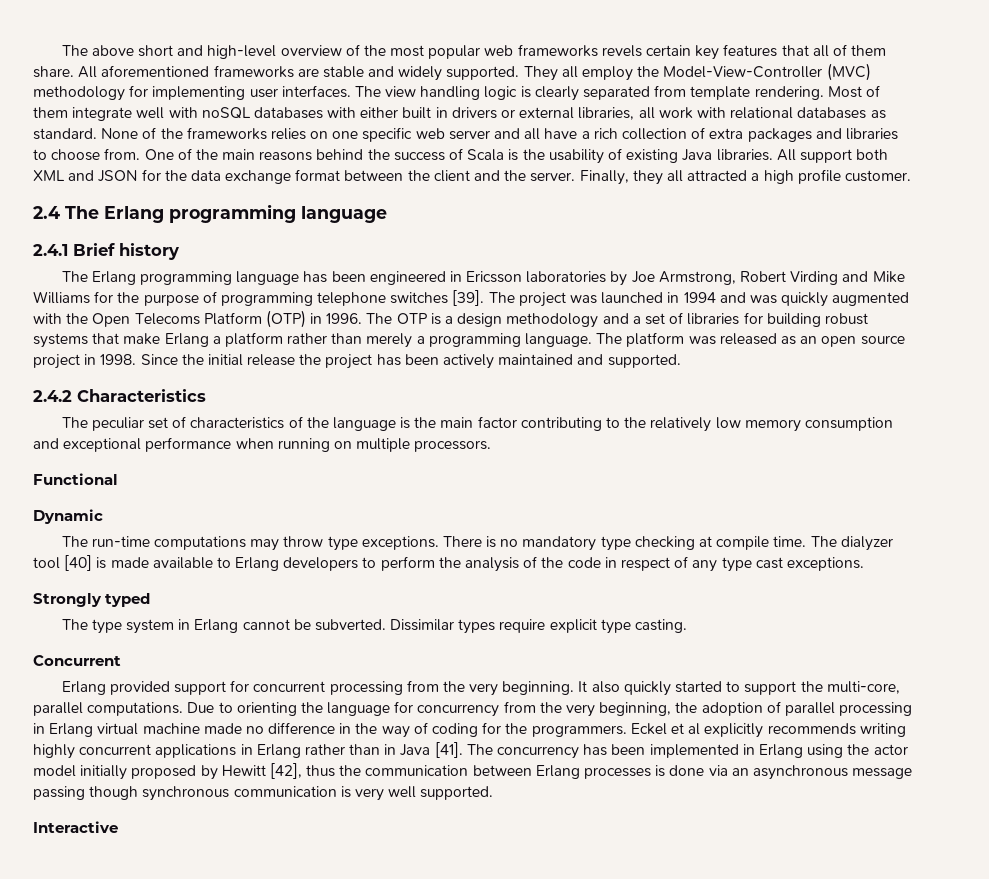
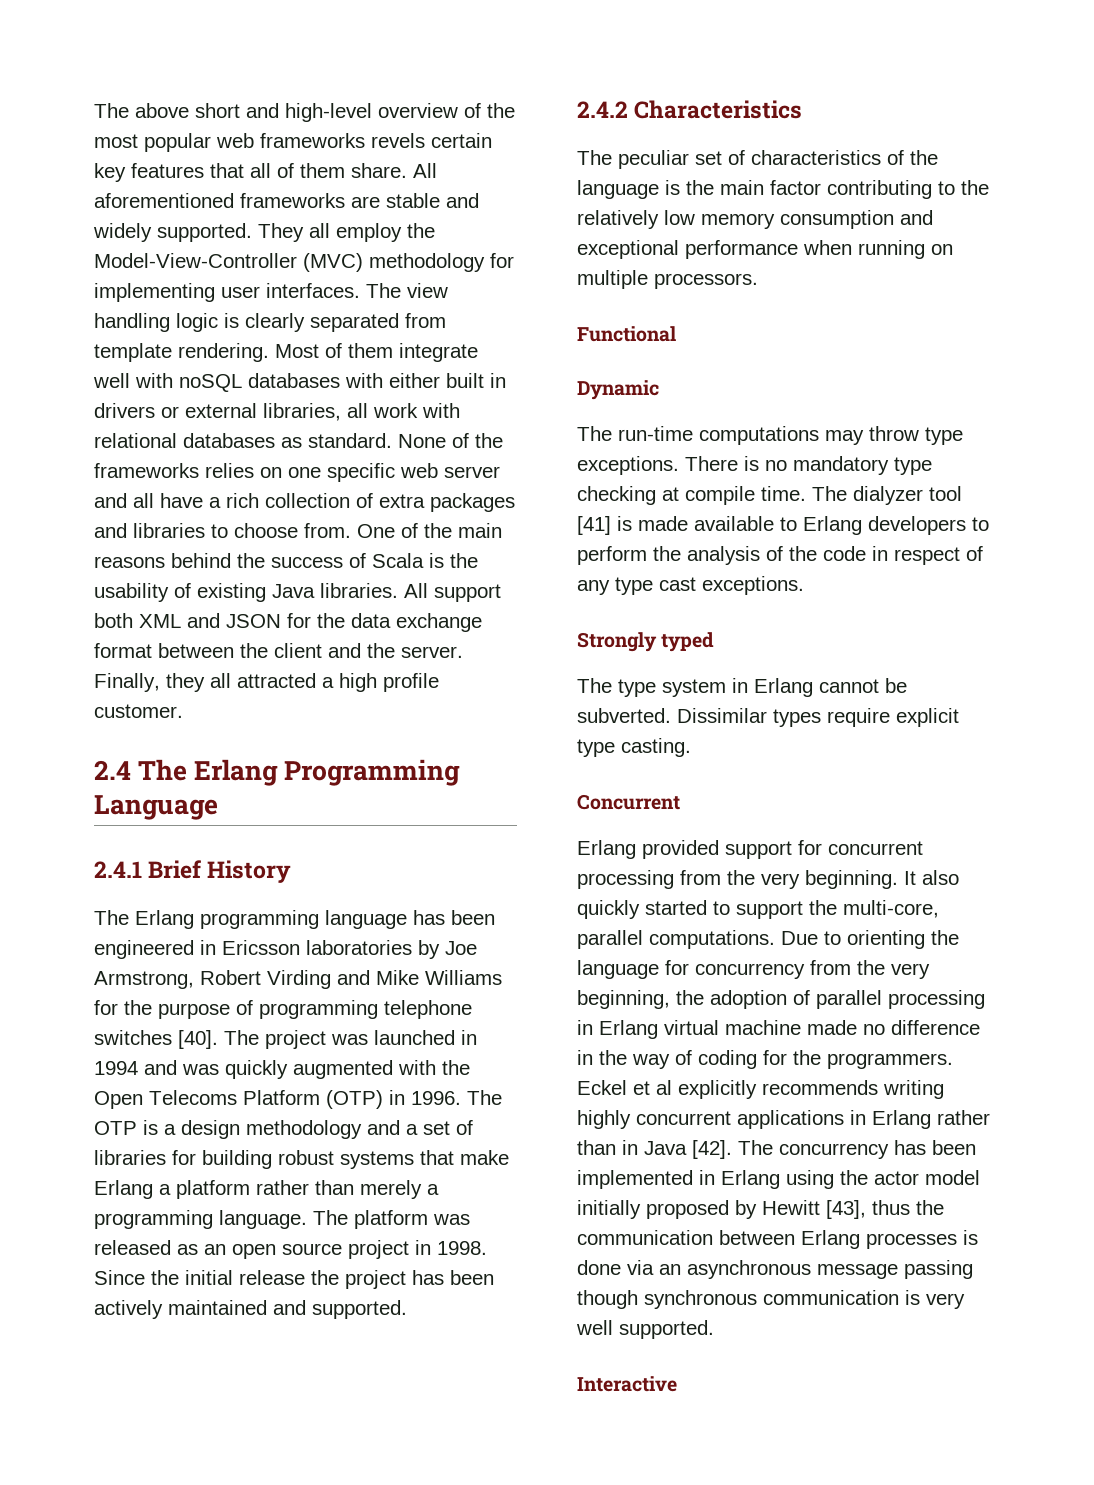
[169,204,387,223] programming language -> [284,759,461,786] [94,795,218,820] Programming Language
[119,243,179,260] history -> [207,860,292,883] History
[452,290,485,306] [39]. -> [178,1030,218,1049] [40].
[64,555,93,571] [40] -> [577,516,611,535] [41]
[434,742,463,758] [41]. -> [692,1140,732,1159] [42].
[269,763,302,779] [42], -> [826,1200,866,1219] [43],

